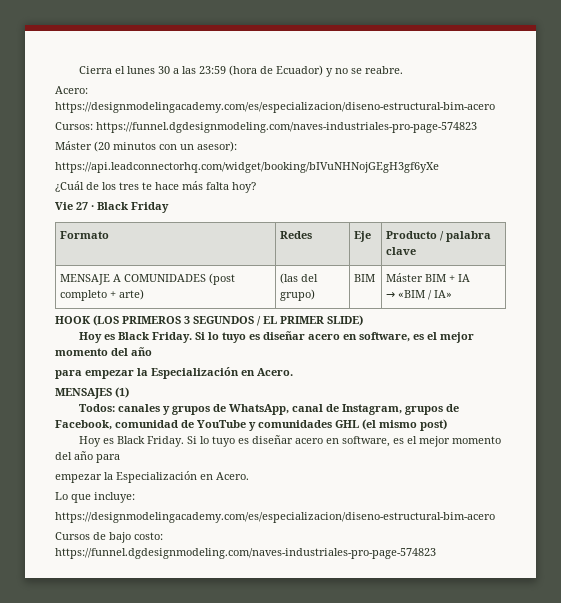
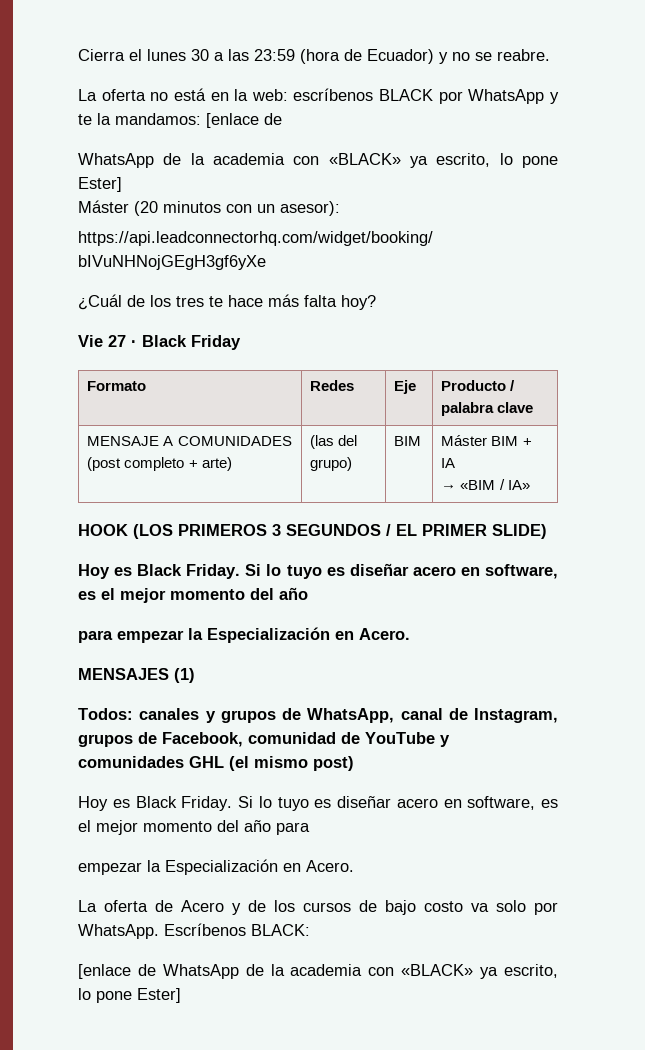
[55,86,88,94] [55,102,495,113] [55,122,477,133] Acero: https://designmodelingacademy.com/es/especializacion/diseno-estructural-bim-acero // Cursos: https://funnel.dgdesignmodeling.com/naves-industriales-pro-page-574823 -> [78,88,559,104] [78,113,282,128] [78,153,558,168] [78,177,122,192] La oferta no está en la web: escríbenos BLACK por WhatsApp y te la mandamos: [enlace de // WhatsApp de la academia con «BLACK» ya escrito, lo pone Ester]
[55,492,135,503] [55,512,495,523] [55,532,163,543] [55,548,436,559] Lo que incluye: // https://designmodelingacademy.com/es/especializacion/diseno-estructural-bim-acero // Cursos de bajo costo: https://funnel.dgdesignmodeling.com/naves-industriales-pro-page-574823 -> [78,900,558,915] [78,923,310,939] [78,964,559,979] [78,988,181,1003] La oferta de Acero y de los cursos de bajo costo va solo por WhatsApp. Escríbenos BLACK: // [enlace de WhatsApp de la academia con «BLACK» ya escrito, lo pone Ester]

